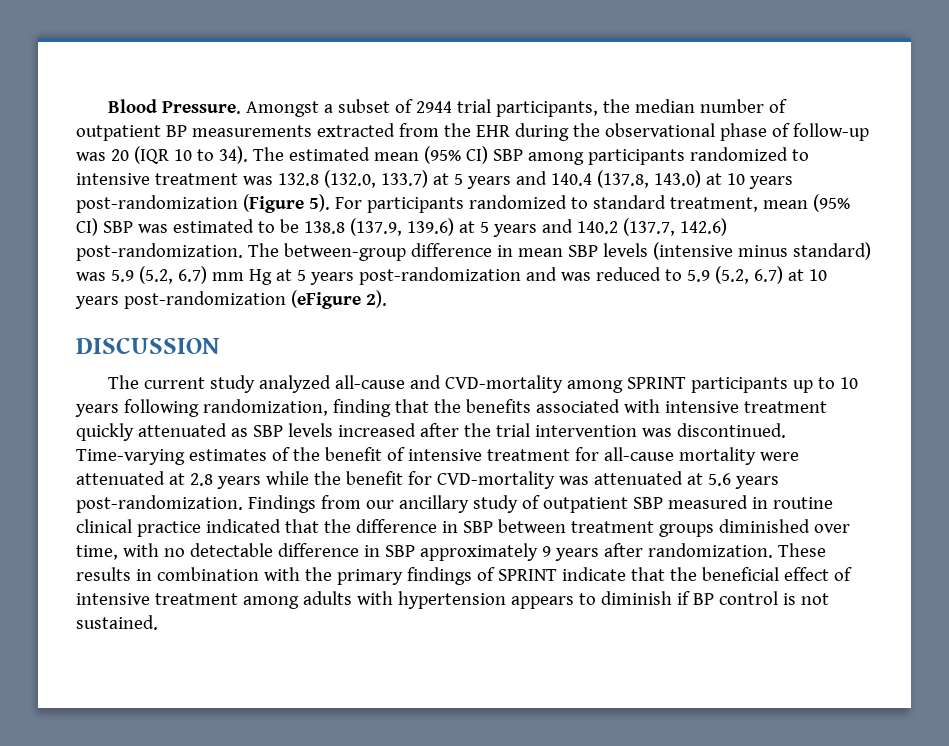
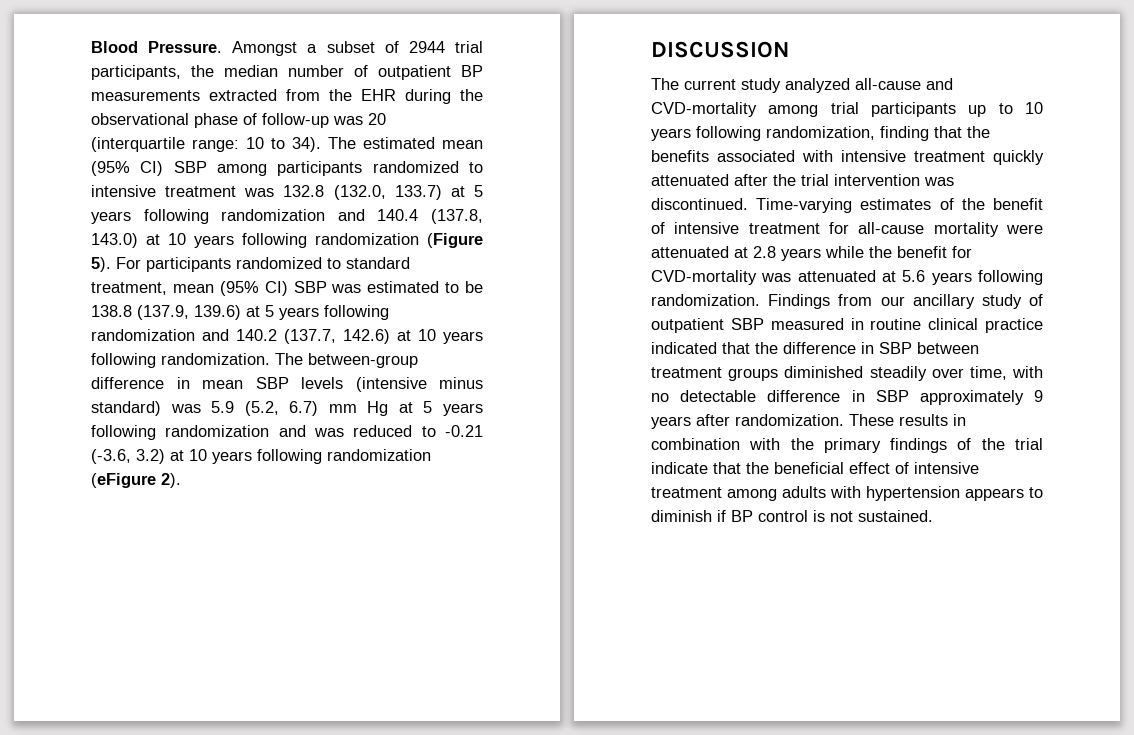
[133,146,169,164] (IQR -> [91,137,239,152] (interquartile range:
(511, 182) none -> [143,209,326,224] following randomization
[76,195,238,213] post-randomization -> [242,233,419,248] following randomization
(537, 230) none -> [324,305,389,320] [91,329,195,341] following randomization
[76,243,243,261] post-randomization. -> [397,329,483,344] [91,353,270,368] at 10 years following randomization.
[358,267,521,285] post-randomization -> [91,425,270,440] following randomization
[686,266,827,284] [75,291,286,309] 5.9 (5.2, 6.7) at 10 years post-randomization -> [444,425,483,437] [91,449,431,464] -0.21 (-3.6, 3.2) at 10 years following randomization
[626,377,686,389] SPRINT -> [830,102,859,114] trial
[230,423,416,437] as SBP levels increased -> (729, 180) none
[76,495,243,513] post-randomization. -> [978,270,1043,285] [651,294,760,306] following randomization.
(810, 526) none -> [869,366,927,381] steadily
[497,569,557,581] SPRINT -> [981,438,1043,450] the trial

